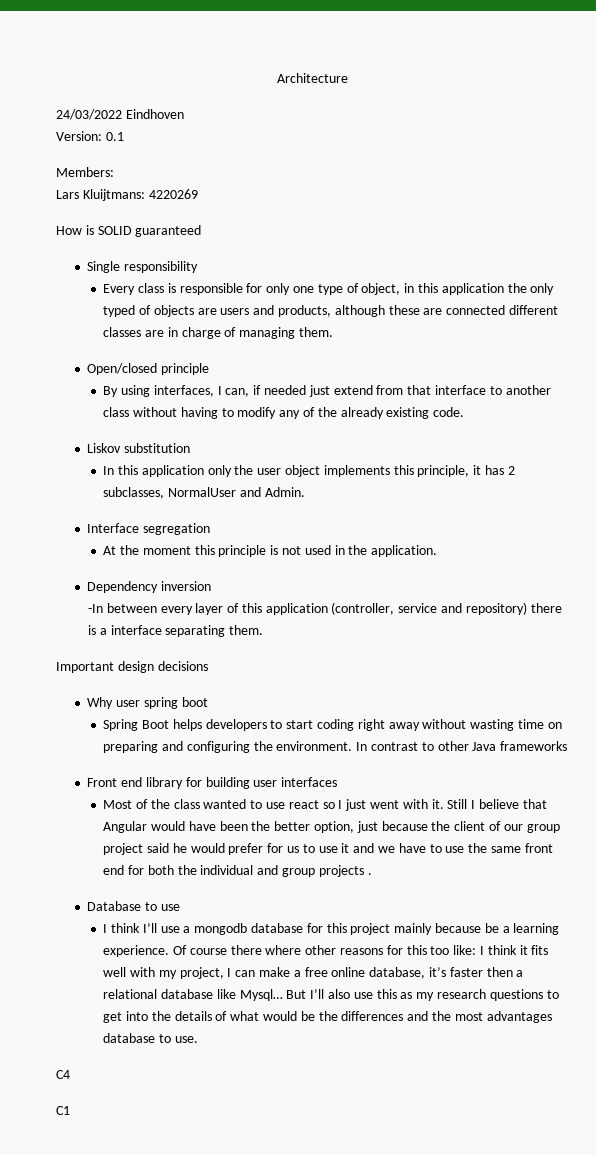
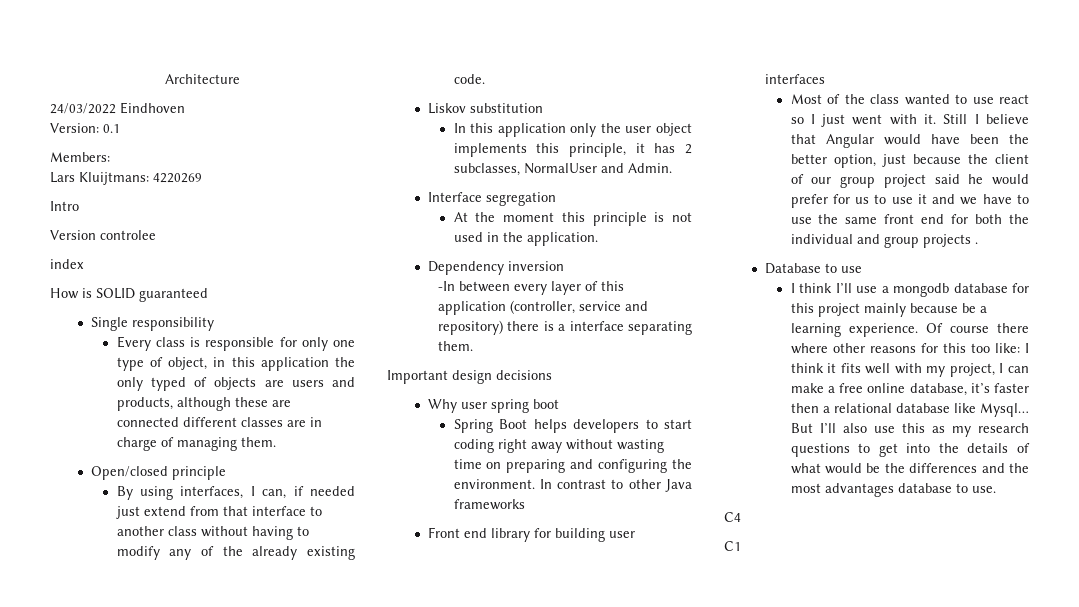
(198, 194) none -> [50,201,79,211] [50,230,156,240] [50,259,84,269] // Intro // Version controlee // index

